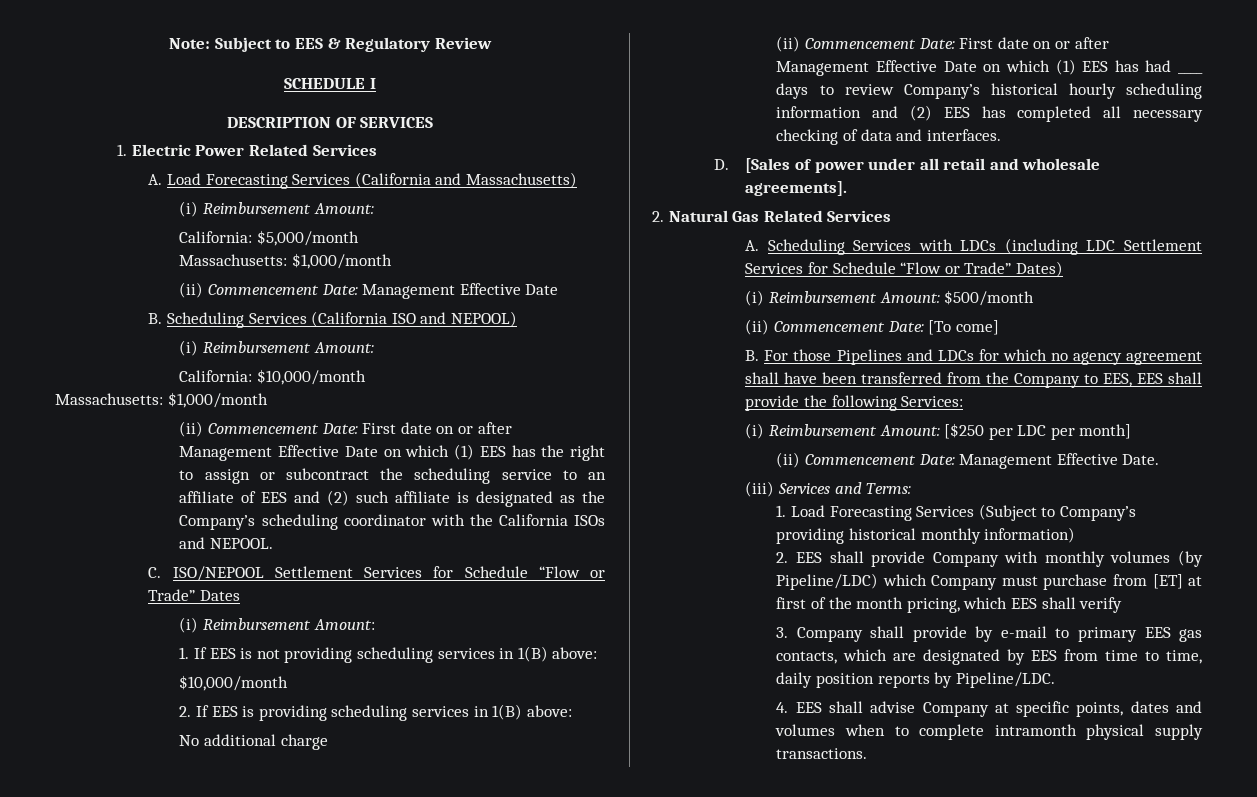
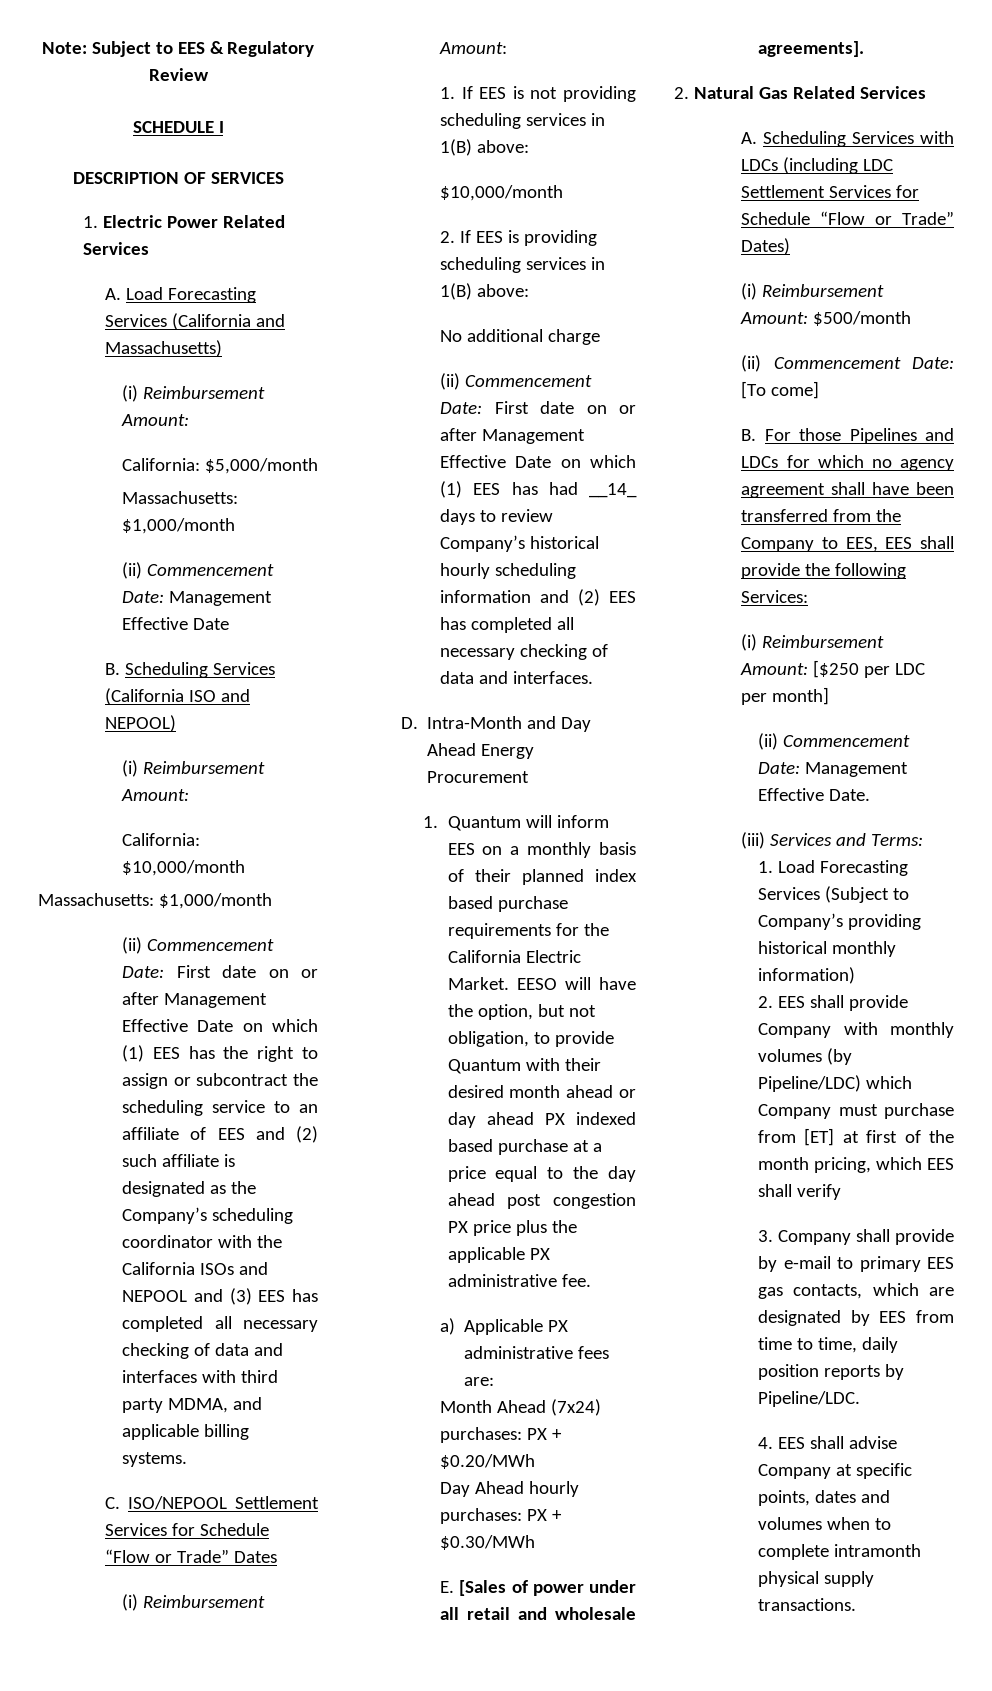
[210,538,274,549] NEPOOL. -> [122,1288,318,1305] [122,1316,318,1332] [122,1343,283,1359] [122,1370,278,1383] [122,1397,262,1413] [122,1424,249,1440] [122,1452,187,1467] NEPOOL and (3) EES has completed all necessary checking of data and interfaces with third party MDMA, and applicable billing systems.
[1178,72,1203,74] ____ -> [589,483,637,498] __14_
(730, 164) none -> [427,716,592,732] [427,743,535,759] [427,771,530,783] [423,815,609,831] [447,842,636,858] [447,869,637,885] [447,896,568,912] [447,923,609,939] [447,950,581,963] [447,977,636,990] [447,1004,596,1020] [447,1031,614,1047] [447,1058,601,1074] [447,1085,636,1098] [447,1112,636,1128] [447,1139,602,1155] [447,1166,636,1182] [447,1193,636,1209] [447,1220,577,1236] [447,1247,550,1263] [447,1274,591,1287] [440,1318,569,1335] [464,1346,610,1359] [464,1377,495,1386] [440,1399,601,1416] [440,1427,562,1443] [440,1454,535,1469] [440,1481,579,1497] [440,1508,562,1524] [440,1535,535,1550] [440,1581,454,1593] Intra-Month and Day Ahead Energy Procurement // 1. Quantum will inform EES on a monthly basis of their planned index based purchase requirements for the California Electric Market. EESO will have the option, but not obligation, to provide Quantum with their desired month ahead or day ahead PX indexed based purchase at a price equal to the day ahead post congestion PX price plus the applicable PX administrative fee. // a) Applicable PX administrative fees are: // Month Ahead (7x24) purchases: PX + $0.20/MWh // Day Ahead hourly purchases: PX + $0.30/MWh // E.

